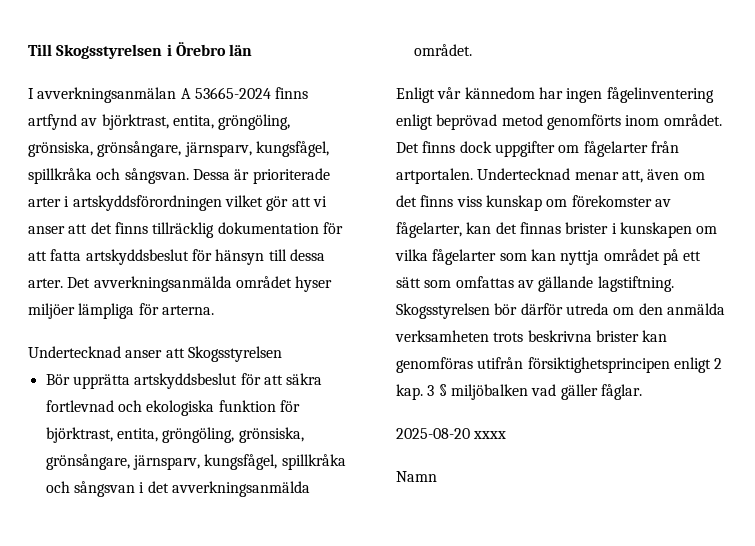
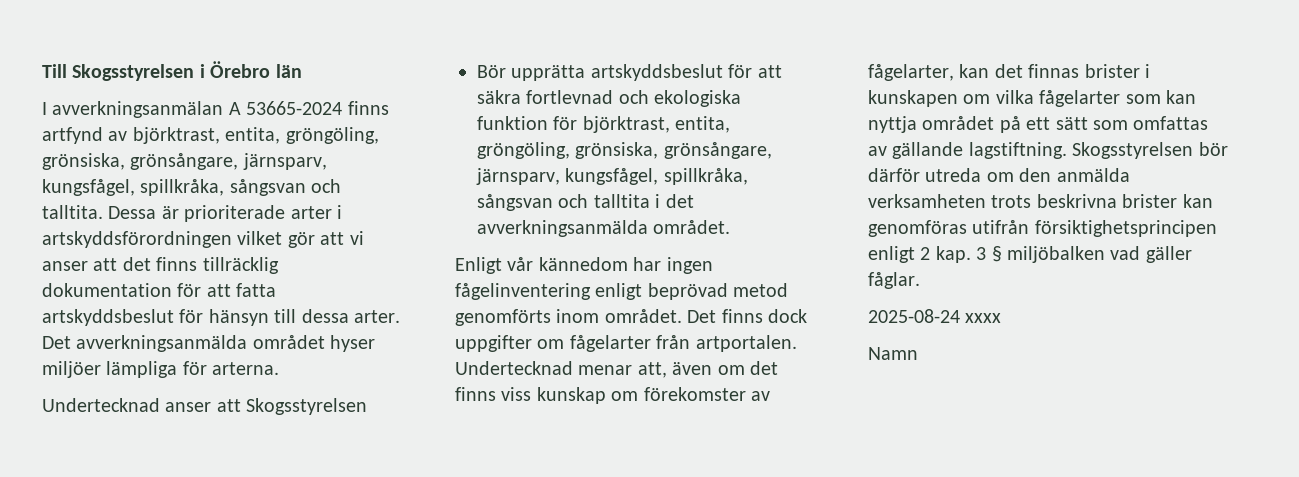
[28,168,189,184] spillkråka och sångsvan. -> [140,179,342,196] [42,205,103,219] spillkråka, sångsvan och talltita.
[281,454,346,470] [45,481,135,497] spillkråka och sångsvan -> [663,168,748,185] [477,194,650,211] spillkråka, sångsvan och talltita
[396,428,470,439] 2025-08-20 -> [868,309,960,323] 2025-08-24

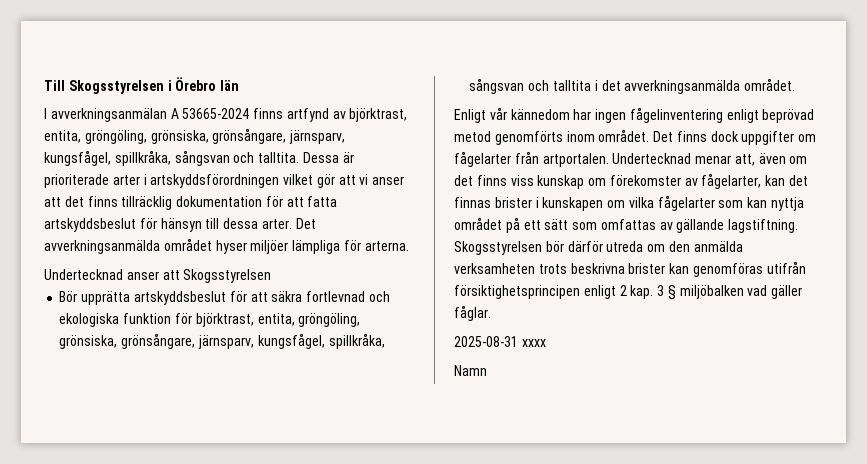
[868,309,960,323] 2025-08-24 -> [454,336,518,347] 2025-08-31

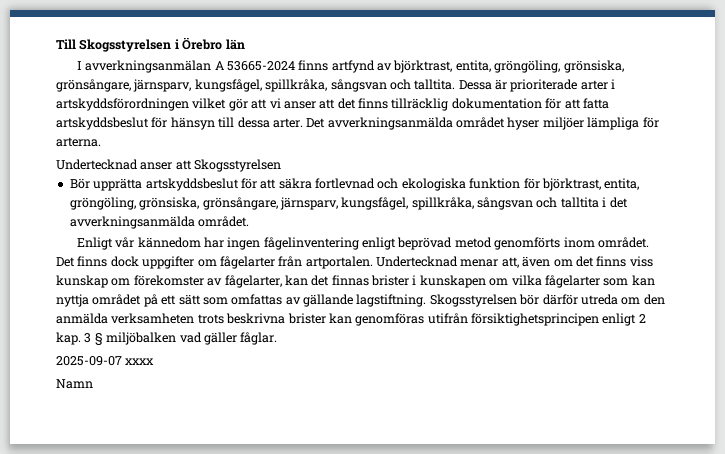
[454,336,518,347] 2025-08-31 -> [56,356,122,366] 2025-09-07

